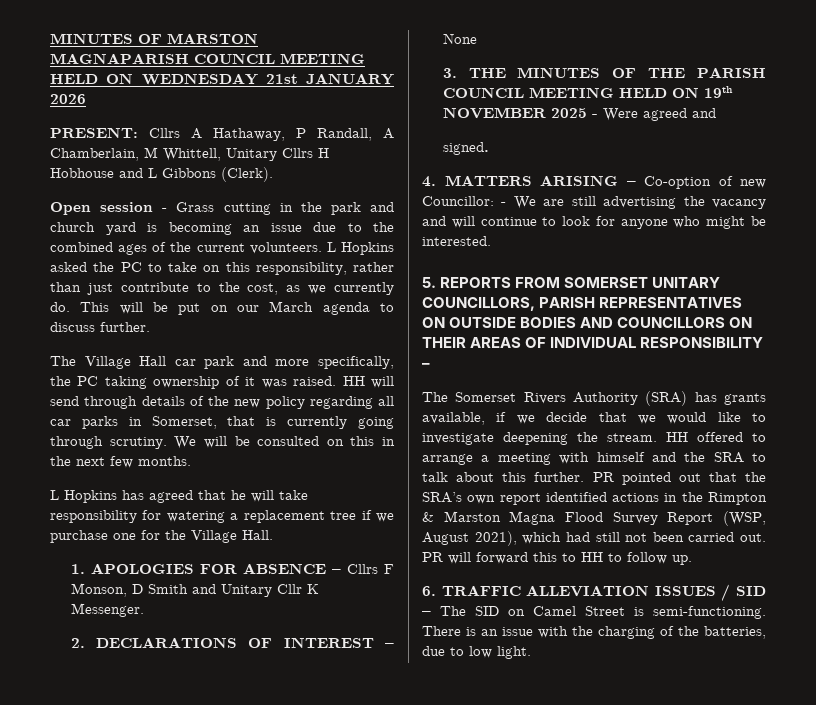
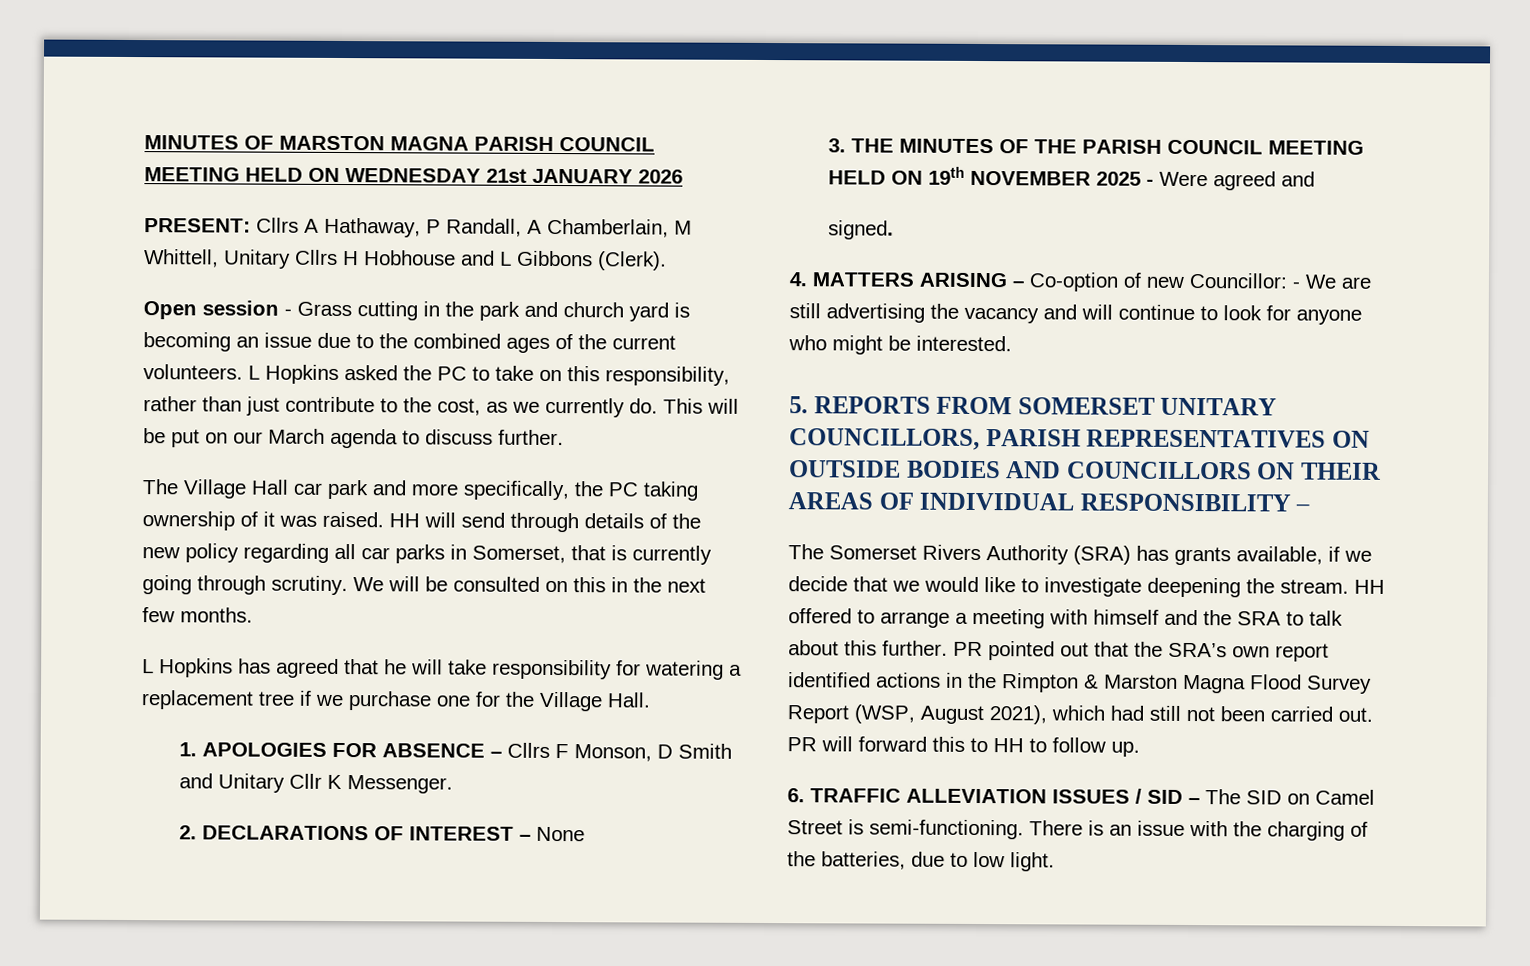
[50,53,189,64] MAGNAPARISH -> [390,136,554,151] MAGNA PARISH

